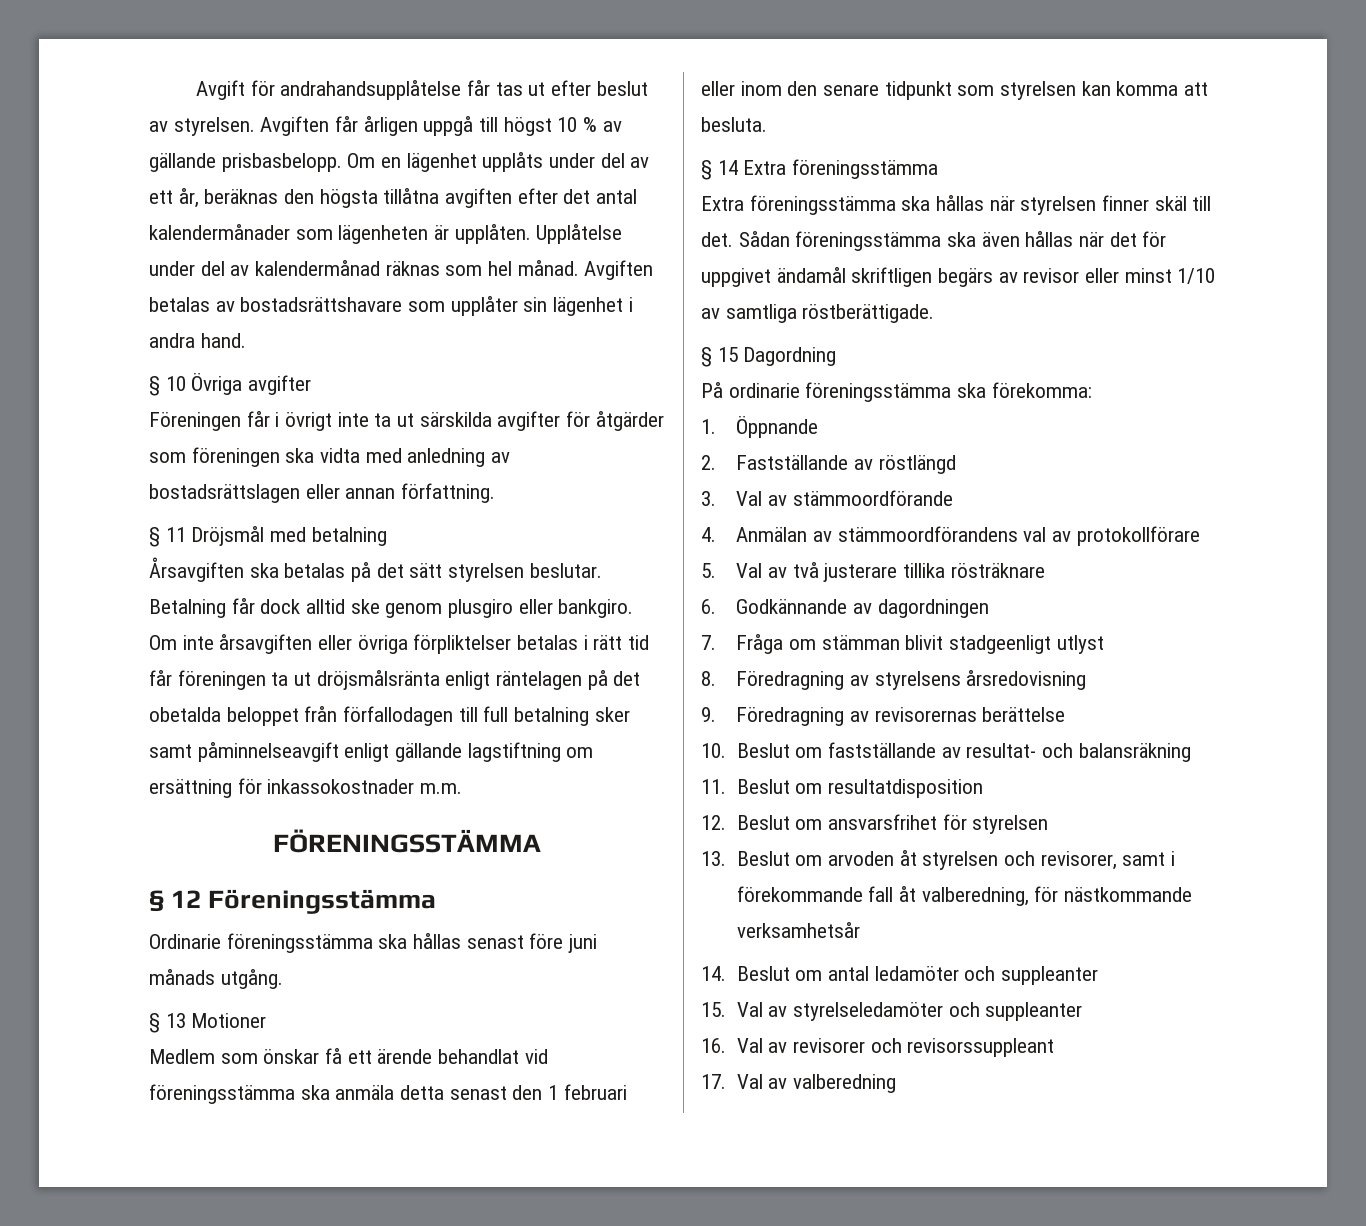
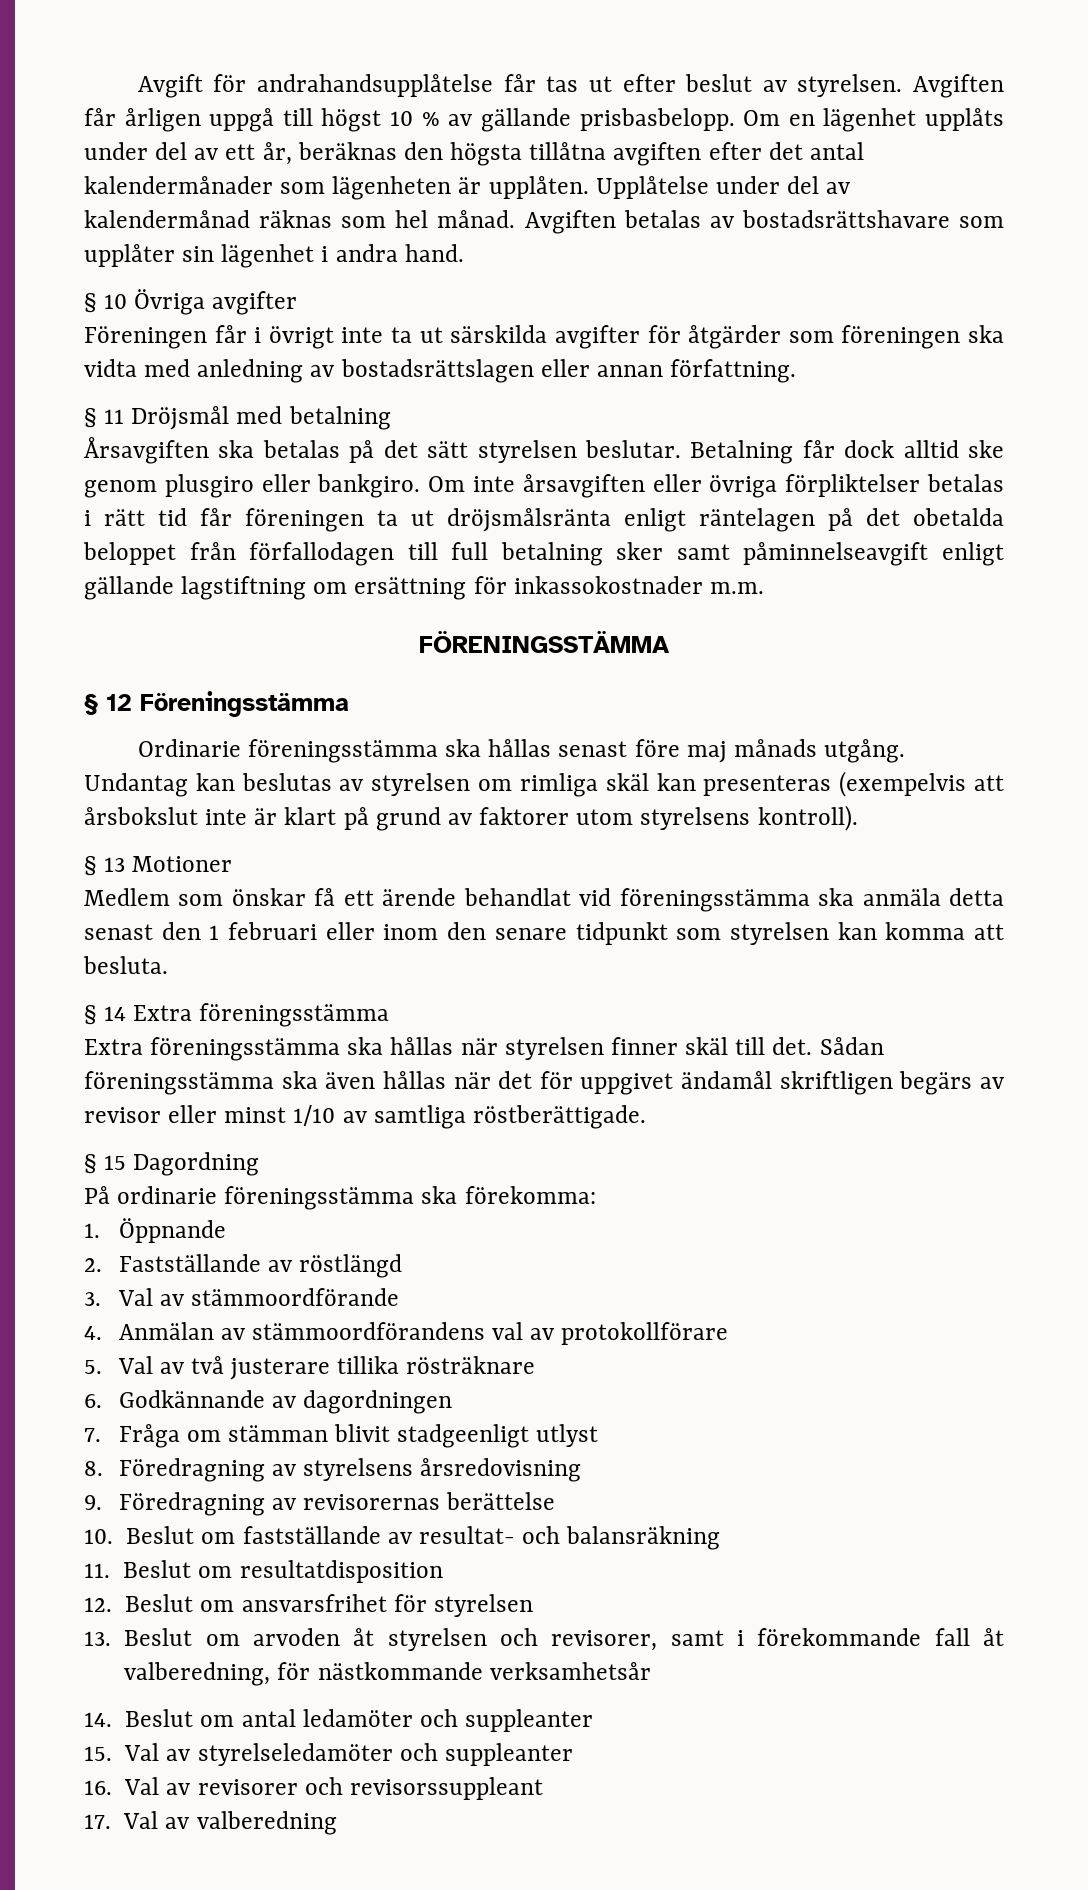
[568,934,598,953] juni -> [686,741,727,763] maj
(283, 979) none -> [84,771,1005,797] [84,805,858,831] Undantag kan beslutas av styrelsen om rimliga skäl kan presenteras (exempelvis att årsbokslut inte är klart på grund av faktorer utom styrelsens kontroll).

